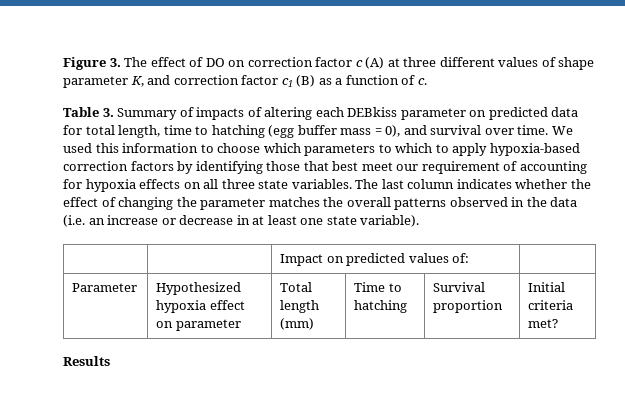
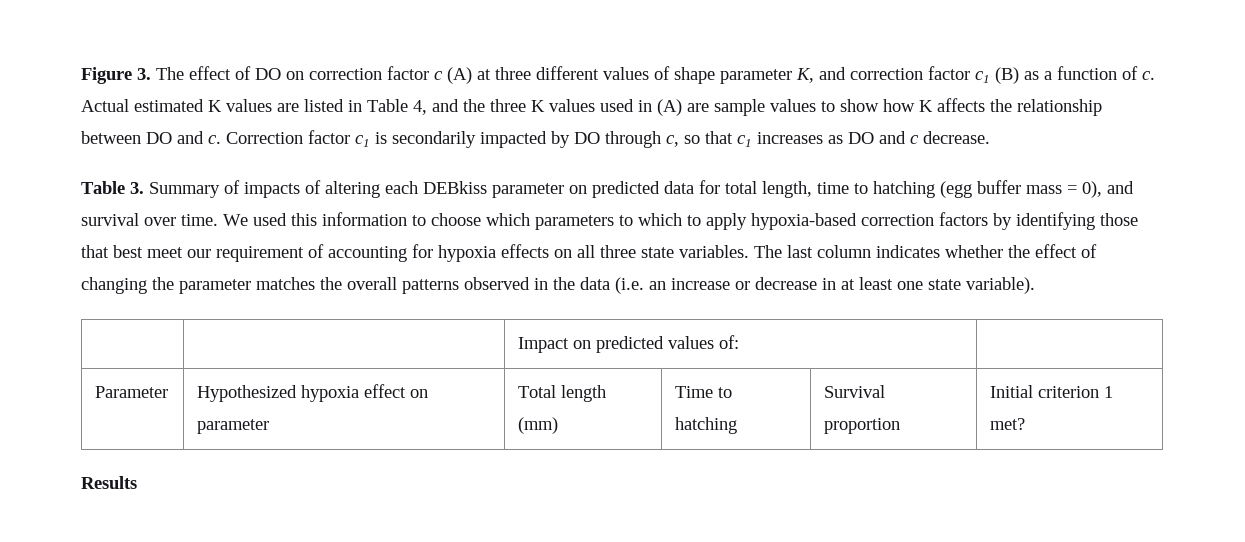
(427, 81) none -> [81,98,1102,116] [81,130,990,148] Actual estimated K values are listed in Table 4, and the three K values used in (A) are sample values to show how K affects the relationship between DO and c. Correction factor c1 is secondarily impacted by DO through c, so that c1 increases as DO and c decrease.
[528,300,574,310] criteria -> [1038,386,1114,398] criterion 1

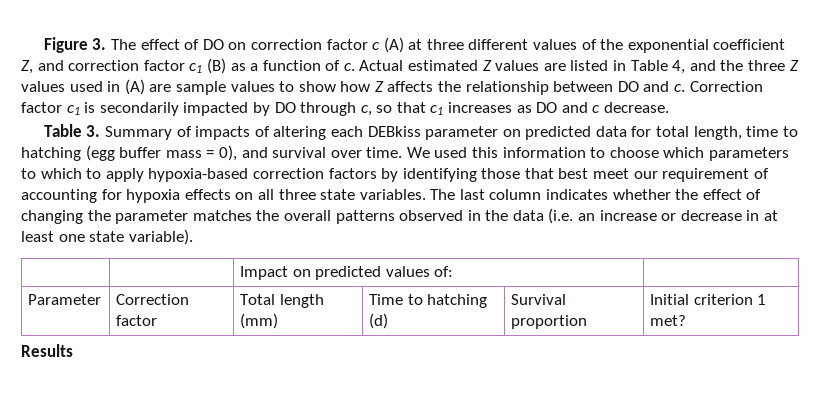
[674,67,814,84] shape parameter K, -> [600,39,786,53] [21,60,33,74] the exponential coefficient Z,
[208,100,222,112] K -> [482,60,492,71] Z
[531,100,545,112] K -> [789,60,799,71] Z
[919,100,933,112] K -> [374,81,384,92] Z
[197,384,429,402] [197,419,270,434] Hypothesized hypoxia effect on parameter -> [116,294,190,305] [116,315,158,326] Correction factor
(738, 425) none -> [369,313,389,329] (d)

